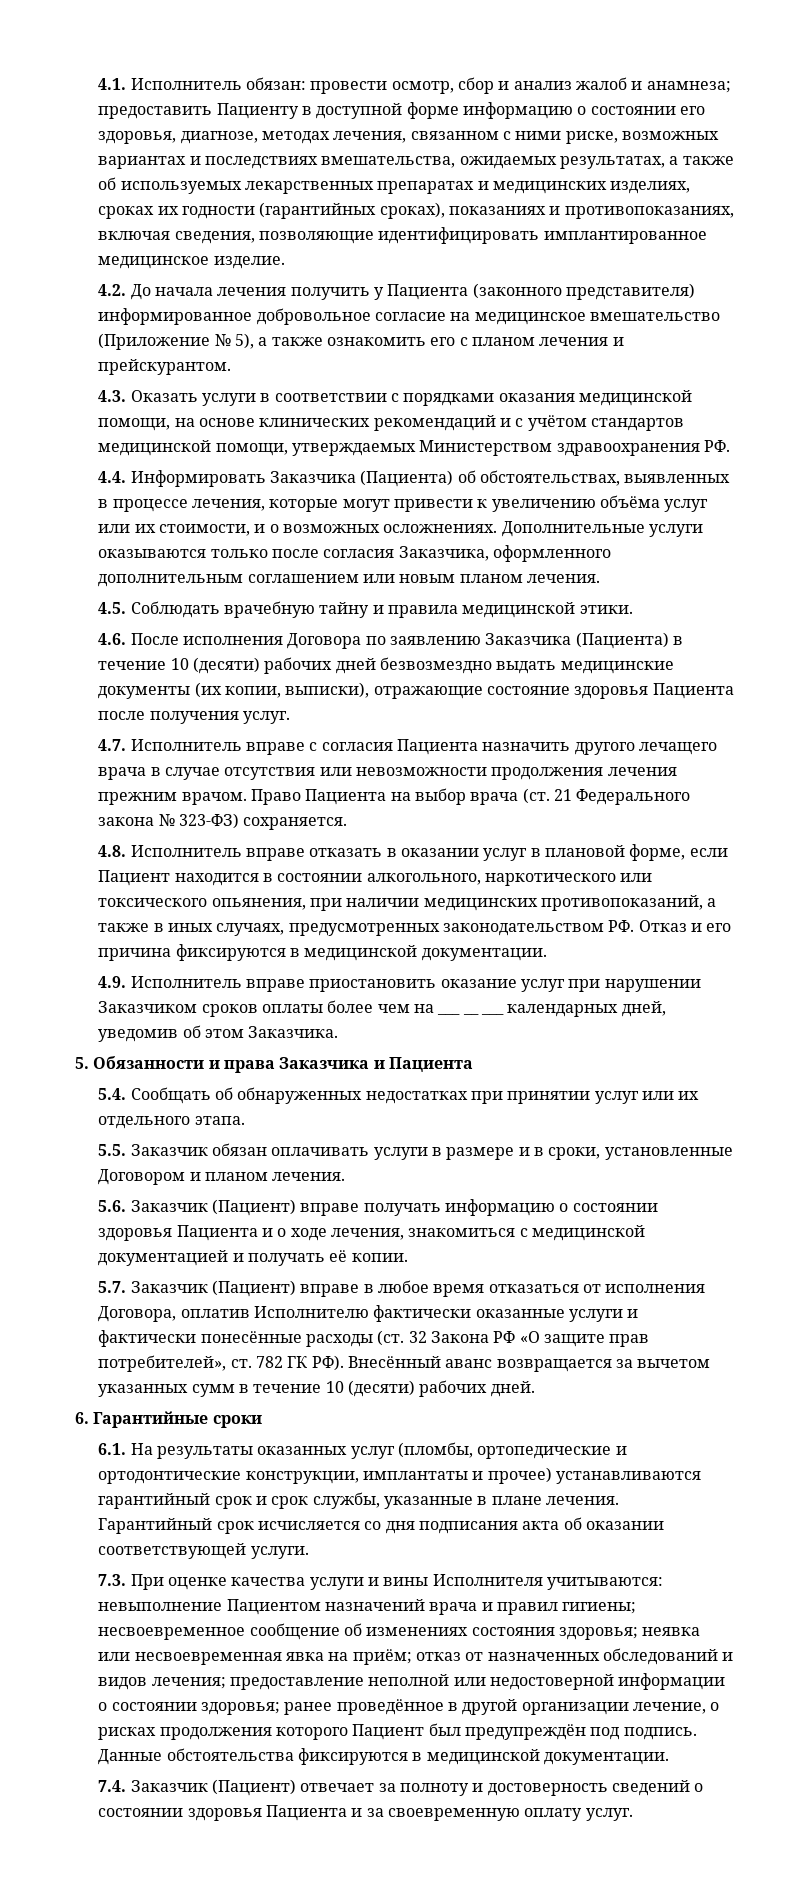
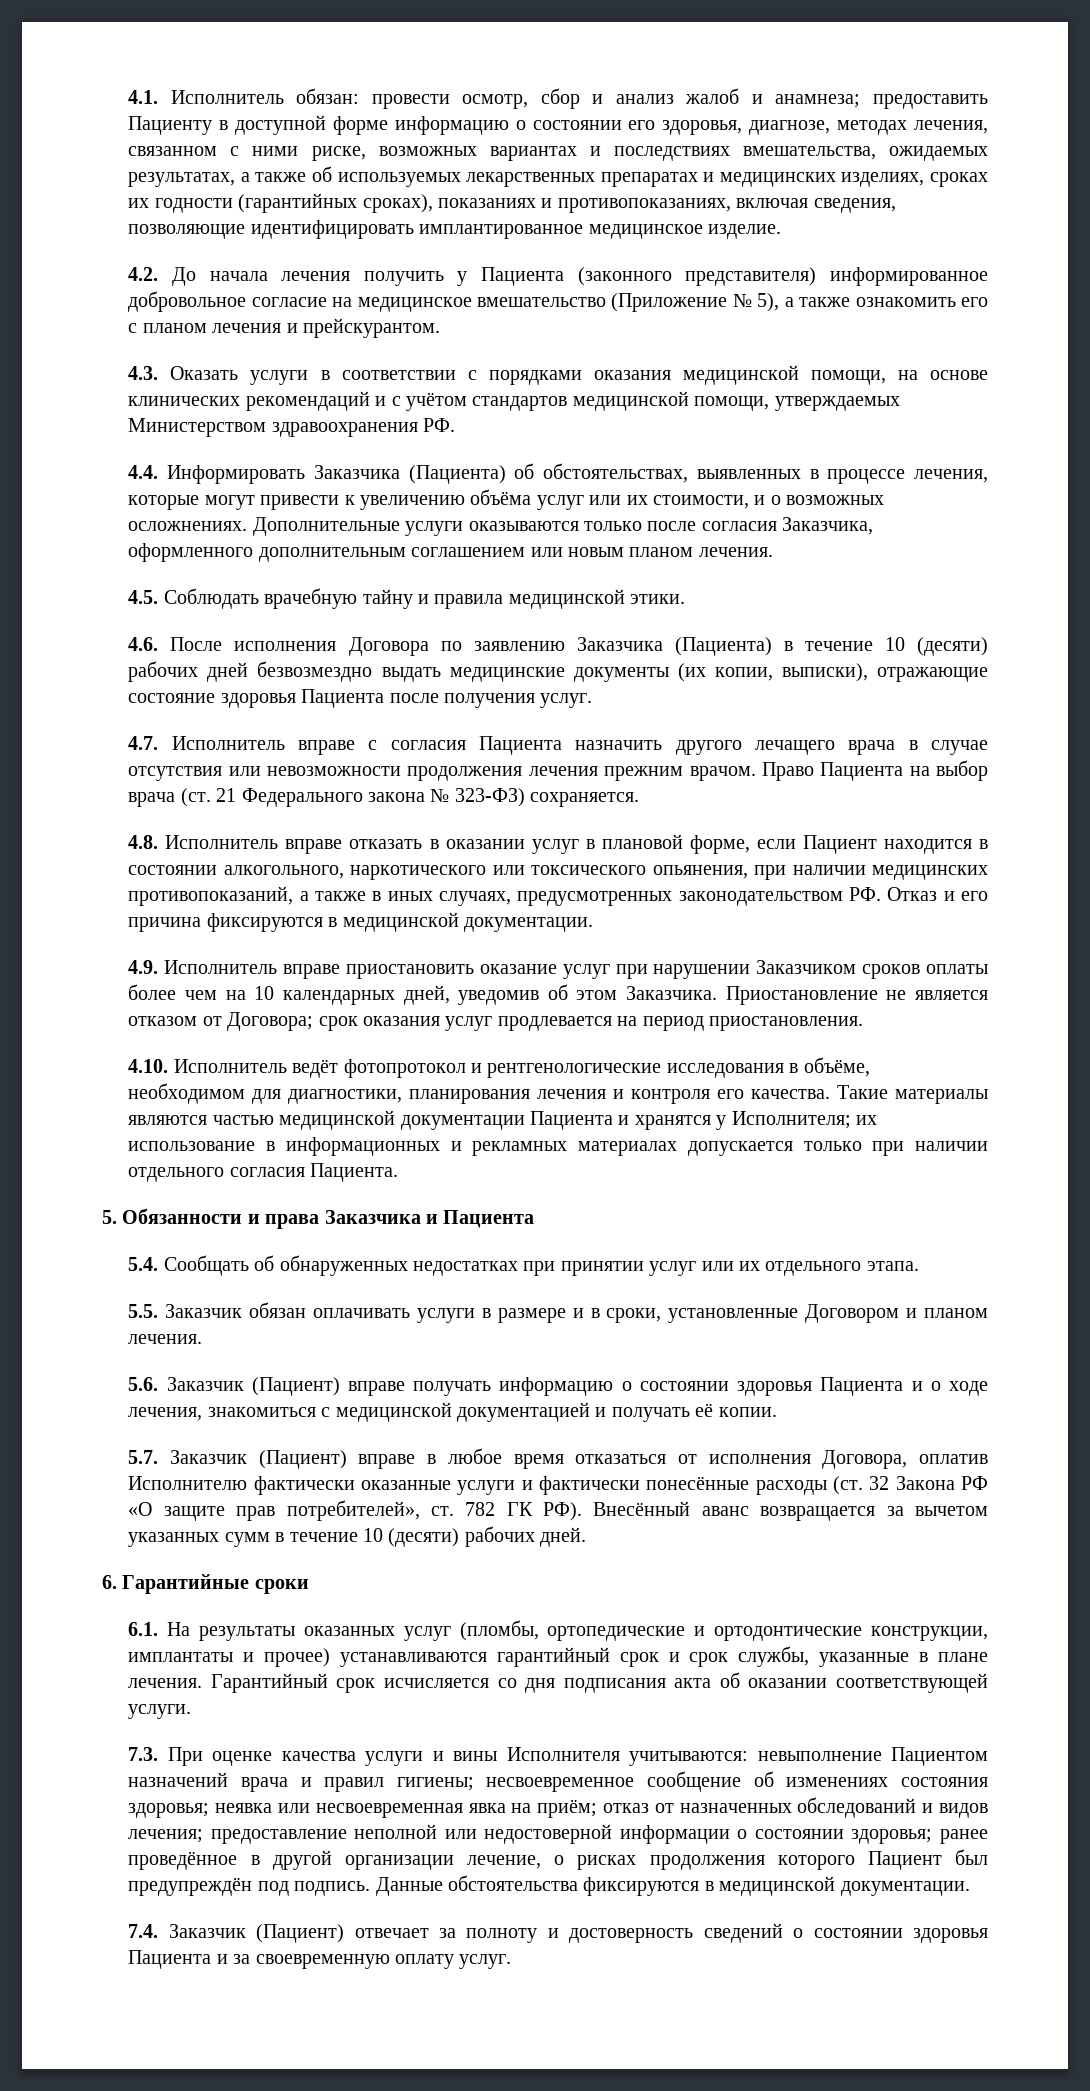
[437,1013,504,1015] ___ __ ___ -> [254,986,275,1000] 10
(339, 1032) none -> [725,986,988,1005] [128,1012,863,1031] [128,1057,870,1078] [128,1083,989,1104] [128,1110,877,1130] [128,1137,988,1156] [128,1163,399,1182] Приостановление не является отказом от Договора; срок оказания услуг продлевается на период приостановления. // 4.10. Исполнитель ведёт фотопротокол и рентгенологические исследования в объёме, необходимом для диагностики, планирования лечения и контроля его качества. Такие материалы являются частью медицинской документации Пациента и хранятся у Исполнителя; их использование в информационных и рекламных материалах допускается только при наличии отдельного согласия Пациента.

